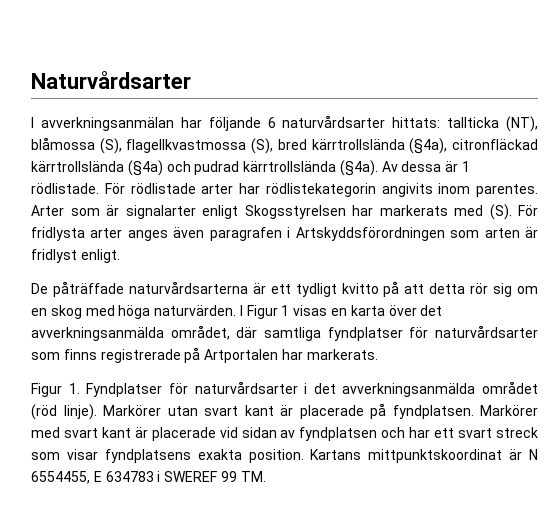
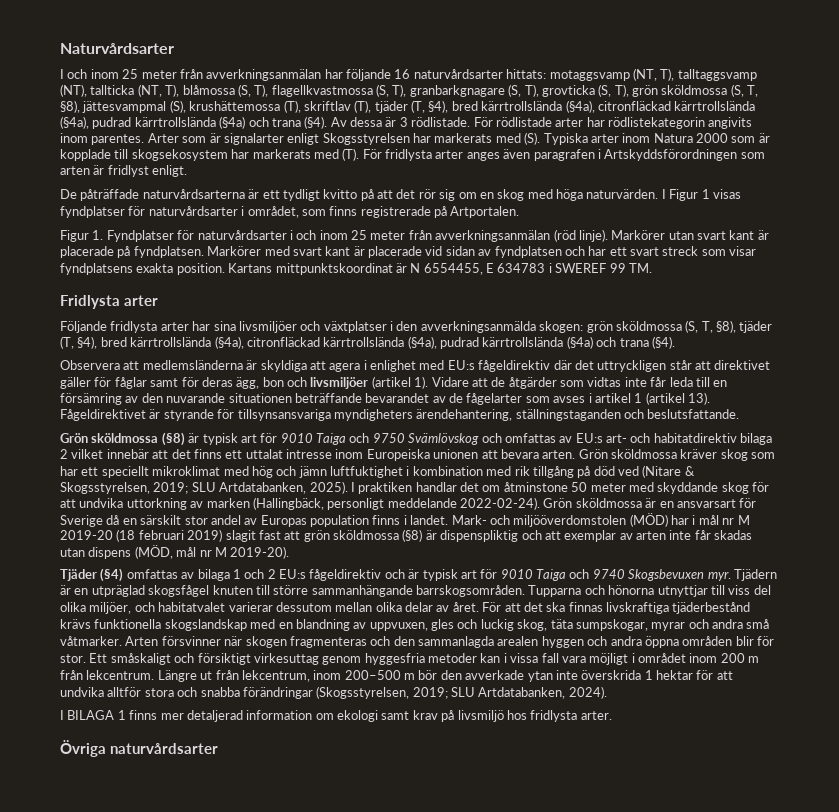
(34, 122) none -> [67,69,203,79] och inom 25 meter från
[267,117,276,128] 6 -> [394,69,411,79] 16
[447,116,538,132] [31,137,538,154] [31,160,378,176] tallticka (NT), blåmossa (S), flagellkvastmossa (S), bred kärrtrollslända (§4a), citronfläckad kärrtrollslända (§4a) och pudrad kärrtrollslända (§4a). -> [549,68,757,81] [60,84,759,97] [60,100,756,113] [60,116,328,129] motaggsvamp (NT, T), talltaggsvamp (NT), tallticka (NT, T), blåmossa (S, T), flagellkvastmossa (S, T), granbarkgnagare (S, T), grovticka (S, T), grön sköldmossa (S, T, §8), jättesvampmal (S), krushättemossa (T), skriftlav (T), tjäder (T, §4), bred kärrtrollslända (§4a), citronfläckad kärrtrollslända (§4a), pudrad kärrtrollslända (§4a) och trana (§4).
[462,161,471,172] 1 -> [399,117,408,127] 3
(512, 212) none -> [543,133,770,145] [60,148,360,161] Typiska arter inom Natura 2000 som är kopplade till skogsekosystem har markerats med (T).
[429,283,466,294] detta -> [396,189,416,199] det
[331,305,443,316] [31,325,321,341] en karta över det avverkningsanmälda området, där samtliga -> (741, 194) none
(538, 331) none -> [241,206,299,218] i området,
[204,349,378,363] Artportalen har markerats. -> [450,206,520,218] Artportalen.
[313,381,538,397] det avverkningsanmälda området -> [296,230,551,242] och inom 25 meter från avverkningsanmälan
(266, 476) none -> [60,295,158,309] [60,320,773,333] [60,336,675,349] [60,360,771,372] [60,376,728,389] [60,392,710,405] [60,409,740,421] [60,432,773,446] [60,449,776,461] [60,465,695,478] [60,481,769,494] [60,497,757,510] [60,513,750,527] [60,529,753,542] [60,545,290,559] [60,568,777,582] [60,585,771,597] [60,602,751,614] [60,619,770,631] [60,636,774,648] [60,653,760,665] [60,670,733,682] [60,686,607,699] [60,710,612,722] [60,740,218,757] // Fridlysta arter // Följande fridlysta arter har sina livsmiljöer och växtplatser i den avverkningsanmälda skogen: grön sköldmossa (S, T, §8), tjäder (T, §4), bred kärrtrollslända (§4a), citronfläckad kärrtrollslända (§4a), pudrad kärrtrollslända (§4a) och trana (§4). // Observera att medlemsländerna är skyldiga att agera i enlighet med EU:s fågeldirektiv där det uttryckligen står att direktivet gäller för fåglar samt för deras ägg, bon och livsmiljöer (artikel 1). Vidare att de åtgärder som vidtas inte får leda till en försämring av den nuvarande situationen beträffande bevarandet av de fågelarter som avses i artikel 1 (artikel 13). Fågeldirektivet är styrande för tillsynsansvariga myndigheters ärendehantering, ställningstaganden och beslutsfattande. // Grön sköldmossa (§8) är typisk art för 9010 Taiga och 9750 Svämlövskog och omfattas av EU:s art- och habitatdirektiv bilaga 2 vilket innebär att det finns ett uttalat intresse inom Europeiska unionen att bevara arten. Grön sköldmossa kräver skog som har ett speciellt mikroklimat med hög och jämn luftfuktighet i kombination med rik tillgång på död ved (Nitare & Skogsstyrelsen, 2019; SLU Artdatabanken, 2025). I praktiken handlar det om åtminstone 50 meter med skyddande skog för att undvika uttorkning av marken (Hallingbäck, personligt meddelande 2022-02-24). Grön sköldmossa är en ansvarsart för Sverige då en särskilt stor andel av Europas population finns i landet. Mark- och miljööverdomstolen (MÖD) har i mål nr M 2019-20 (18 februari 2019) slagit fast att grön sköldmossa (§8) är dispenspliktig och att exemplar av arten inte får skadas utan dispens (MÖD, mål nr M 2019-20). // Tjäder (§4) omfattas av bilaga 1 och 2 EU:s fågeldirektiv och är typisk art för 9010 Taiga och 9740 Skogsbevuxen myr. Tjädern är en utpräglad skogsfågel knuten till större sammanhängande barrskogsområden. Tupparna och hönorna utnyttjar till viss del olika miljöer, och habitatvalet varierar dessutom mellan olika delar av året. För att det ska finnas livskraftiga tjäderbestånd krävs funktionella skogslandskap med en blandning av uppvuxen, gles och luckig skog, täta sumpskogar, myrar och andra små våtmarker. Arten försvinner när skogen fragmenteras och den sammanlagda arealen hyggen och andra öppna områden blir för stor. Ett småskaligt och försiktigt virkesuttag genom hyggesfria metoder kan i vissa fall vara möjligt i området inom 200 m från lekcentrum. Längre ut från lekcentrum, inom 200–500 m bör den avverkade ytan inte överskrida 1 hektar för att undvika alltför stora och snabba förändringar (Skogsstyrelsen, 2019; SLU Artdatabanken, 2024). // I BILAGA 1 finns mer detaljerad information om ekologi samt krav på livsmiljö hos fridlysta arter. // Övriga naturvårdsarter

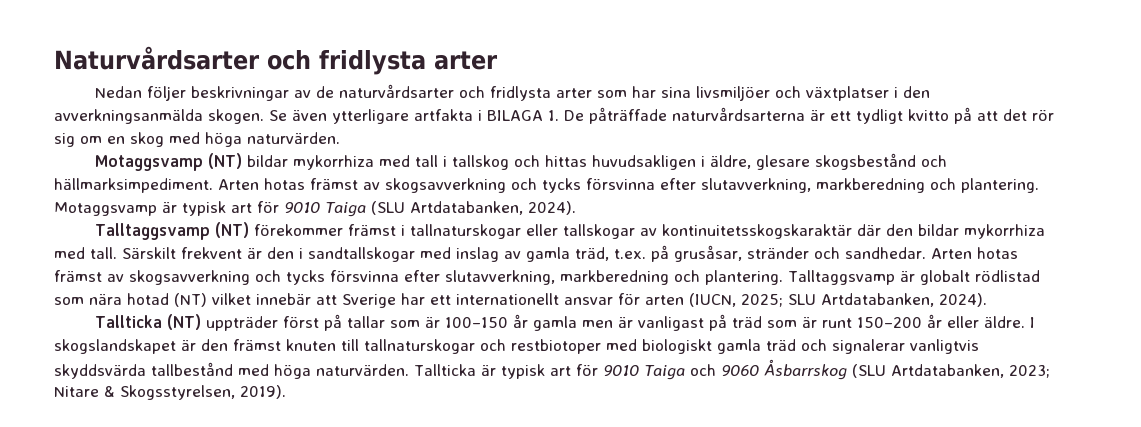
[60,68,757,81] [60,84,759,97] [60,100,756,113] [60,116,753,129] [60,132,770,145] [60,148,765,161] [60,165,188,177] // I och inom 25 meter från avverkningsanmälan har följande 16 naturvårdsarter hittats: motaggsvamp (NT, T), talltaggsvamp (NT), tallticka (NT, T), blåmossa (S, T), flagellkvastmossa (S, T), granbarkgnagare (S, T), grovticka (S, T), grön sköldmossa (S, T, §8), jättesvampmal (S), krushättemossa (T), skriftlav (T), tjäder (T, §4), bred kärrtrollslända (§4a), citronfläckad kärrtrollslända (§4a), pudrad kärrtrollslända (§4a) och trana (§4). Av dessa är 3 rödlistade. För rödlistade arter har rödlistekategorin angivits inom parentes. Arter som är signalarter enligt Skogsstyrelsen har markerats med (S). Typiska arter inom Natura 2000 som är kopplade till skogsekosystem har markerats med (T). För fridlysta arter anges även paragrafen i Artskyddsförordningen som arten är fridlyst enligt. // -> [267,50,498,75] [95,84,931,101] [54,109,559,124] och fridlysta arter // Nedan följer beskrivningar av de naturvårdsarter och fridlysta arter som har sina livsmiljöer och växtplatser i den avverkningsanmälda skogen. Se även ytterligare artfakta i BILAGA 1.
[661,189,741,201] [60,206,520,218] [60,229,769,242] [60,246,757,258] [60,263,652,275] [60,295,158,309] [60,320,773,333] [60,336,675,349] [60,360,771,372] [60,376,728,389] [60,392,710,405] [60,409,740,421] [60,432,773,446] [60,449,776,461] [60,465,695,478] [60,481,769,494] [60,497,757,510] [60,513,750,527] [60,529,753,542] [60,545,290,559] [60,568,777,582] [60,585,771,597] [60,602,751,614] [60,619,770,631] [60,636,774,648] [60,653,760,665] [60,670,733,682] [60,686,607,699] [60,710,612,722] [60,740,218,757] I Figur 1 visas fyndplatser för naturvårdsarter i området, som finns registrerade på Artportalen. // Figur 1. Fyndplatser för naturvårdsarter i och inom 25 meter från avverkningsanmälan (röd linje). Markörer utan svart kant är placerade på fyndplatsen. Markörer med svart kant är placerade vid sidan av fyndplatsen och har ett svart streck som visar fyndplatsens exakta position. Kartans mittpunktskoordinat är N 6554455, E 634783 i SWEREF 99 TM. // Fridlysta arter // Följande fridlysta arter har sina livsmiljöer och växtplatser i den avverkningsanmälda skogen: grön sköldmossa (S, T, §8), tjäder (T, §4), bred kärrtrollslända (§4a), citronfläckad kärrtrollslända (§4a), pudrad kärrtrollslända (§4a) och trana (§4). // Observera att medlemsländerna är skyldiga att agera i enlighet med EU:s fågeldirektiv där det uttryckligen står att direktivet gäller för fåglar samt för deras ägg, bon och livsmiljöer (artikel 1). Vidare att de åtgärder som vidtas inte får leda till en försämring av den nuvarande situationen beträffande bevarandet av de fågelarter som avses i artikel 1 (artikel 13). Fågeldirektivet är styrande för tillsynsansvariga myndigheters ärendehantering, ställningstaganden och beslutsfattande. // Grön sköldmossa (§8) är typisk art för 9010 Taiga och 9750 Svämlövskog och omfattas av EU:s art- och habitatdirektiv bilaga 2 vilket innebär att det finns ett uttalat intresse inom Europeiska unionen att bevara arten. Grön sköldmossa kräver skog som har ett speciellt mikroklimat med hög och jämn luftfuktighet i kombination med rik tillgång på död ved (Nitare & Skogsstyrelsen, 2019; SLU Artdatabanken, 2025). I praktiken handlar det om åtminstone 50 meter med skyddande skog för att undvika uttorkning av marken (Hallingbäck, personligt meddelande 2022-02-24). Grön sköldmossa är en ansvarsart för Sverige då en särskilt stor andel av Europas population finns i landet. Mark- och miljööverdomstolen (MÖD) har i mål nr M 2019-20 (18 februari 2019) slagit fast att grön sköldmossa (§8) är dispenspliktig och att exemplar av arten inte får skadas utan dispens (MÖD, mål nr M 2019-20). // Tjäder (§4) omfattas av bilaga 1 och 2 EU:s fågeldirektiv och är typisk art för 9010 Taiga och 9740 Skogsbevuxen myr. Tjädern är en utpräglad skogsfågel knuten till större sammanhängande barrskogsområden. Tupparna och hönorna utnyttjar till viss del olika miljöer, och habitatvalet varierar dessutom mellan olika delar av året. För att det ska finnas livskraftiga tjäderbestånd krävs funktionella skogslandskap med en blandning av uppvuxen, gles och luckig skog, täta sumpskogar, myrar och andra små våtmarker. Arten försvinner när skogen fragmenteras och den sammanlagda arealen hyggen och andra öppna områden blir för stor. Ett småskaligt och försiktigt virkesuttag genom hyggesfria metoder kan i vissa fall vara möjligt i området inom 200 m från lekcentrum. Längre ut från lekcentrum, inom 200–500 m bör den avverkade ytan inte överskrida 1 hektar för att undvika alltför stora och snabba förändringar (Skogsstyrelsen, 2019; SLU Artdatabanken, 2024). // I BILAGA 1 finns mer detaljerad information om ekologi samt krav på livsmiljö hos fridlysta arter. // Övriga naturvårdsarter -> [95,153,948,171] [54,178,1039,193] [54,201,576,217] [95,222,1046,240] [54,245,1018,262] [54,270,1040,285] [54,293,987,308] [95,314,1036,331] [54,339,979,354] [54,359,1050,380] [54,385,286,400] // Motaggsvamp (NT) bildar mykorrhiza med tall i tallskog och hittas huvudsakligen i äldre, glesare skogsbestånd och hällmarksimpediment. Arten hotas främst av skogsavverkning och tycks försvinna efter slutavverkning, markberedning och plantering. Motaggsvamp är typisk art för 9010 Taiga (SLU Artdatabanken, 2024). // Talltaggsvamp (NT) förekommer främst i tallnaturskogar eller tallskogar av kontinuitetsskogskaraktär där den bildar mykorrhiza med tall. Särskilt frekvent är den i sandtallskogar med inslag av gamla träd, t.ex. på grusåsar, stränder och sandhedar. Arten hotas främst av skogsavverkning och tycks försvinna efter slutavverkning, markberedning och plantering. Talltaggsvamp är globalt rödlistad som nära hotad (NT) vilket innebär att Sverige har ett internationellt ansvar för arten (IUCN, 2025; SLU Artdatabanken, 2024). // Tallticka (NT) uppträder först på tallar som är 100–150 år gamla men är vanligast på träd som är runt 150–200 år eller äldre. I skogslandskapet är den främst knuten till tallnaturskogar och restbiotoper med biologiskt gamla träd och signalerar vanligtvis skyddsvärda tallbestånd med höga naturvärden. Tallticka är typisk art för 9010 Taiga och 9060 Åsbarrskog (SLU Artdatabanken, 2023; Nitare & Skogsstyrelsen, 2019).

